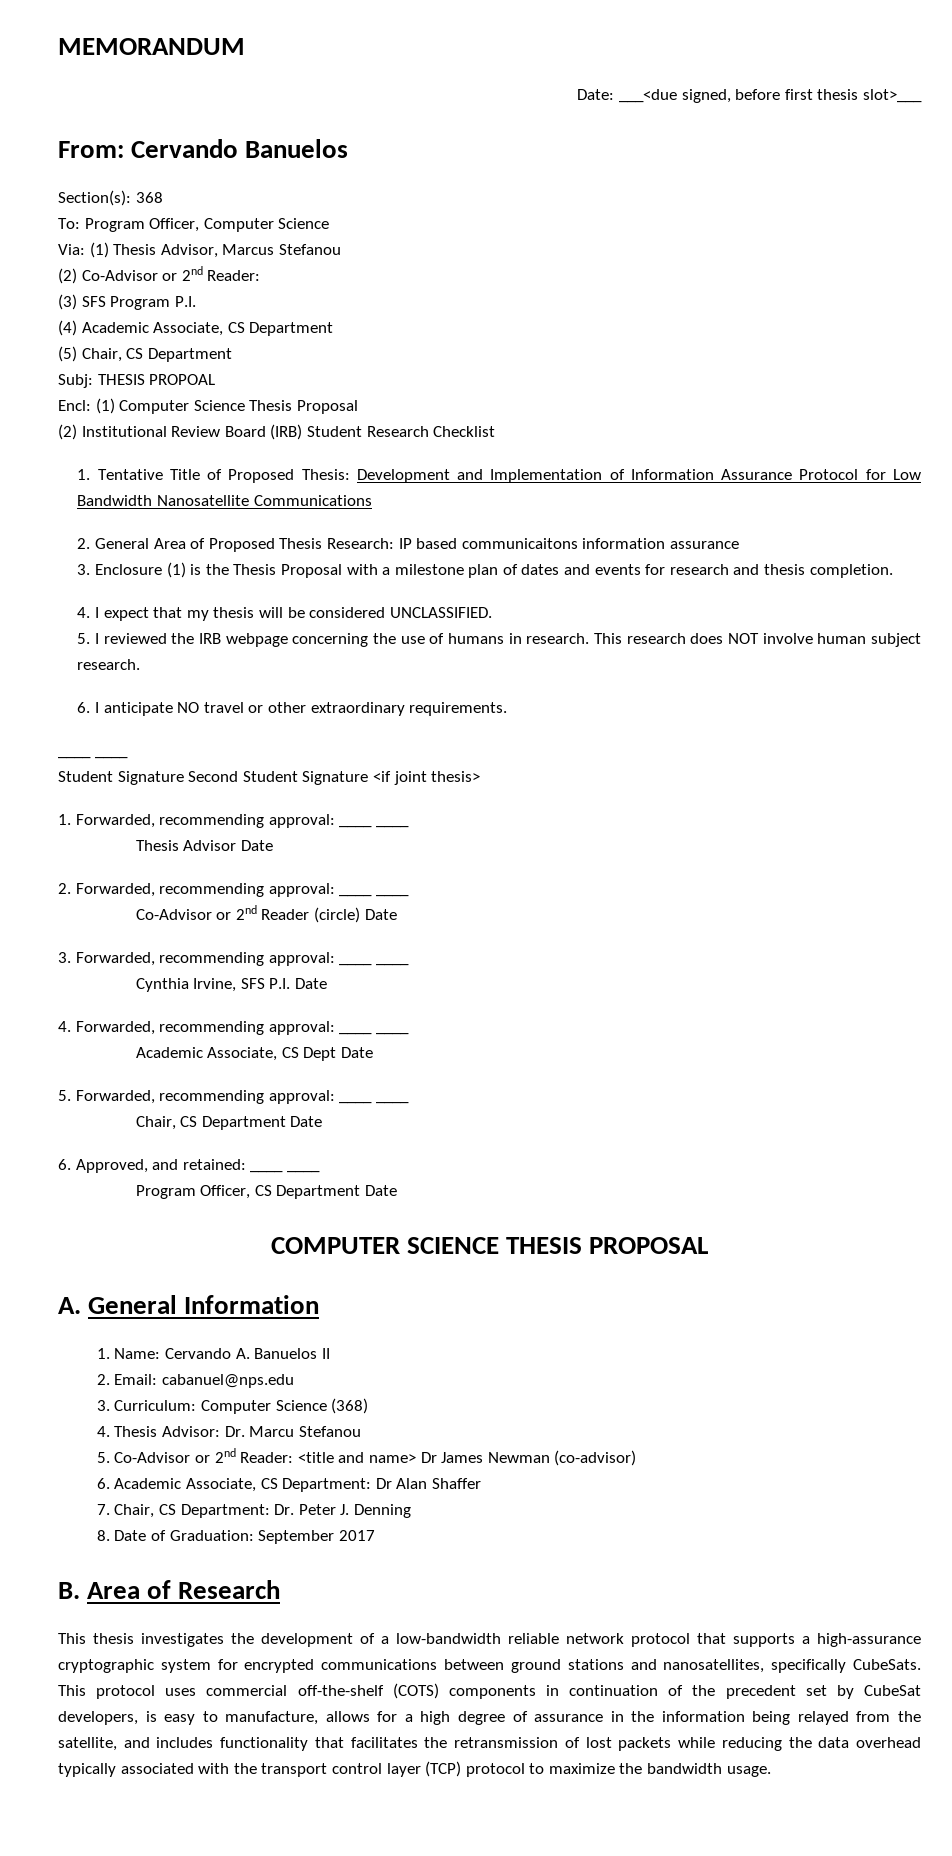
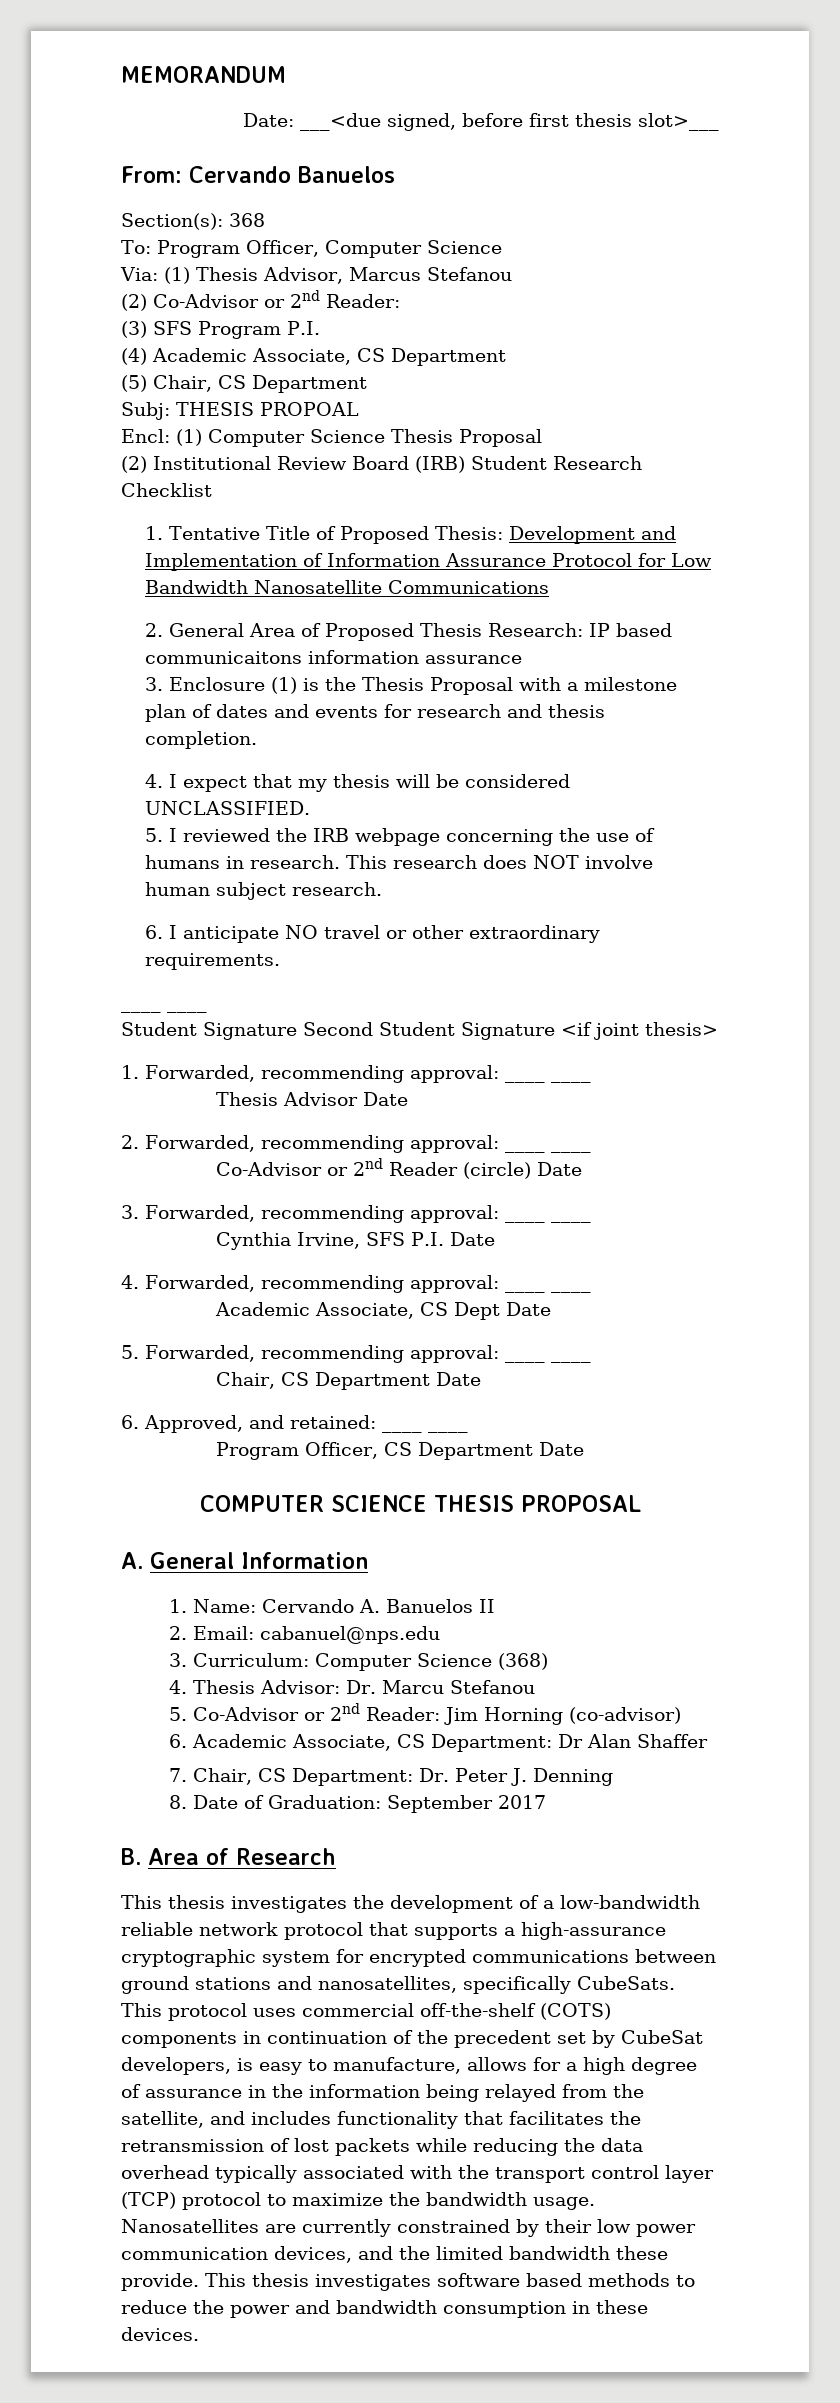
[297,1452,550,1463] <title and name> Dr James Newman -> [443,1707,563,1725] Jim Horning
(771, 1771) none -> [121,2219,696,2237] [121,2246,668,2263] [121,2273,695,2291] [121,2300,648,2318] [121,2327,199,2341] Nanosatellites are currently constrained by their low power communication devices, and the limited bandwidth these provide. This thesis investigates software based methods to reduce the power and bandwidth consumption in these devices.

